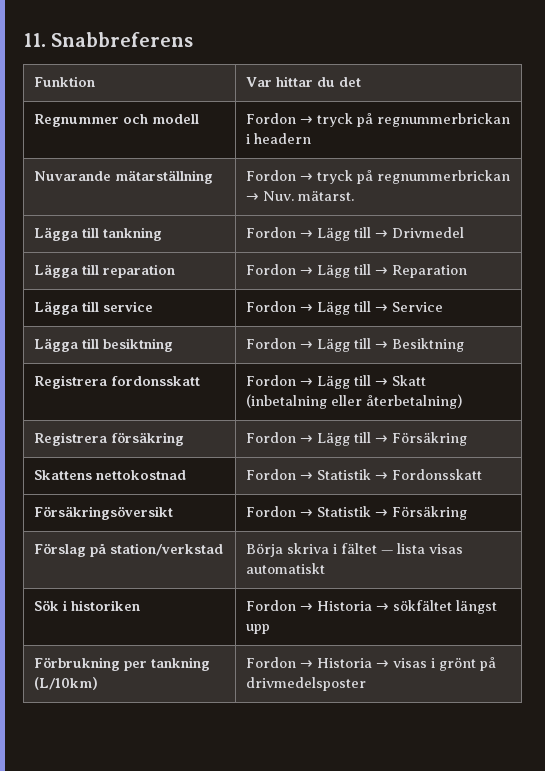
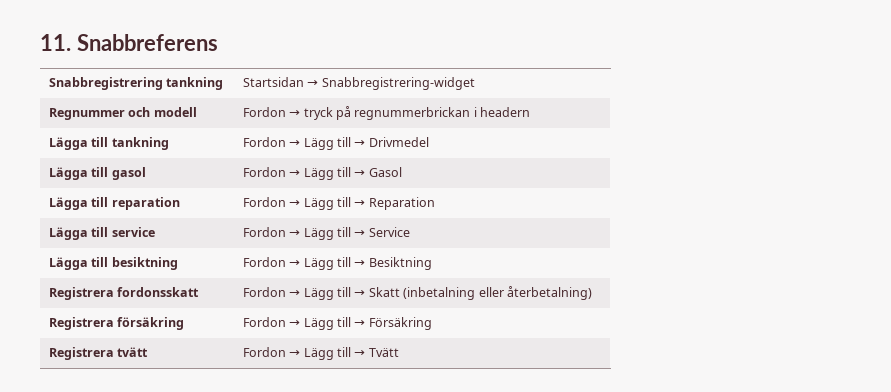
[34,76,96,87] [246,76,362,87] Funktion | Var hittar du det -> [48,77,224,90] [242,77,475,90] Snabbregistrering tankning | Startsidan → Snabbregistrering-widget
[34,170,214,184] [246,170,511,184] [246,190,355,201] // Nuvarande mätarställning | Fordon → tryck på regnummerbrickan → Nuv. mätarst. -> (531, 112) none
(465, 232) none -> [48,167,146,180] [242,167,402,180] // Lägga till gasol | Fordon → Lägg till → Gasol
[34,470,187,480] [246,469,483,480] [34,506,174,520] [246,506,468,520] [34,543,224,557] [246,543,464,557] [246,563,326,574] [34,600,141,611] [246,600,498,614] [246,624,271,634] [34,657,211,671] [34,677,99,690] [246,657,497,671] [246,677,367,691] Skattens nettokostnad | Fordon → Statistik → Fordonsskatt // Försäkringsöversikt | Fordon → Statistik → Försäkring // Förslag på station/verkstad | Börja skriva i fältet — lista visas automatiskt // Sök i historiken | Fordon → Historia → sökfältet längst upp // Förbrukning per tankning (L/10km) | Fordon → Historia → visas i grönt på drivmedelsposter -> [48,347,149,360] [242,347,399,360] Registrera tvätt | Fordon → Lägg till → Tvätt

